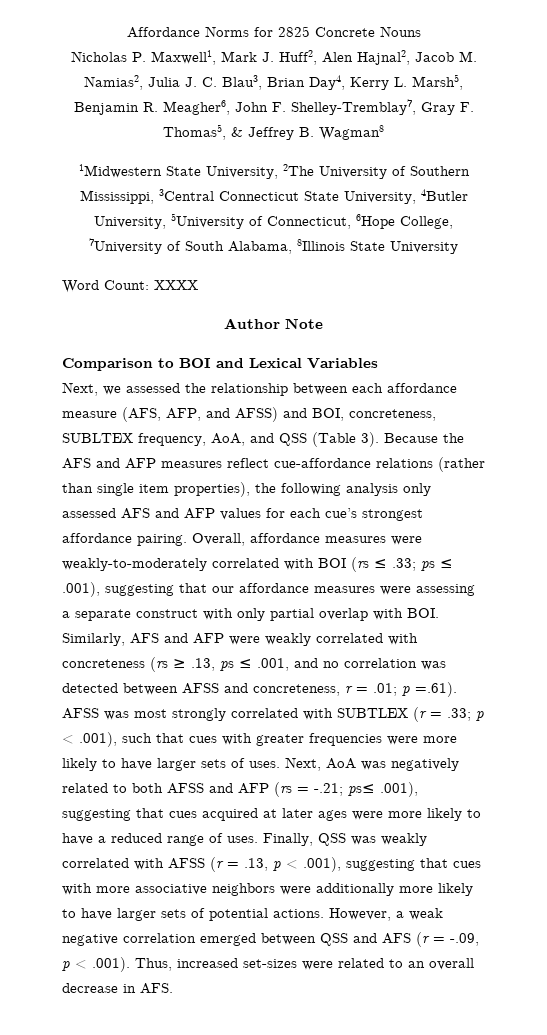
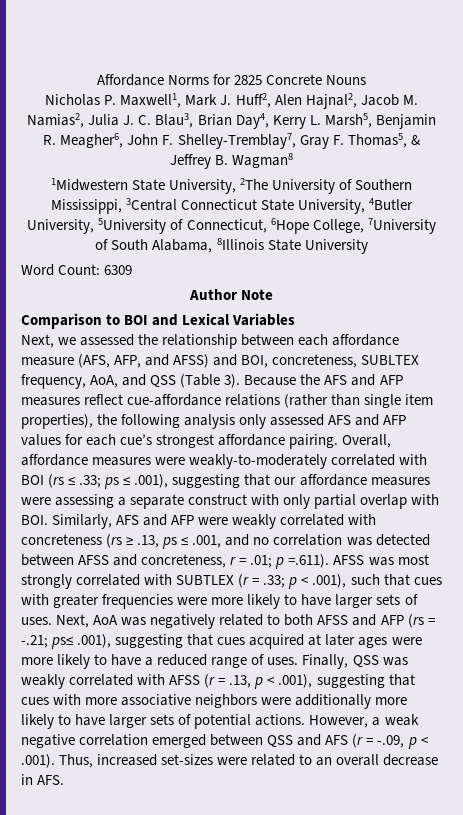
[154,280,198,290] XXXX -> [104,265,133,275] 6309
[415,682,457,697] =.61). -> [288,554,330,568] =.611).

